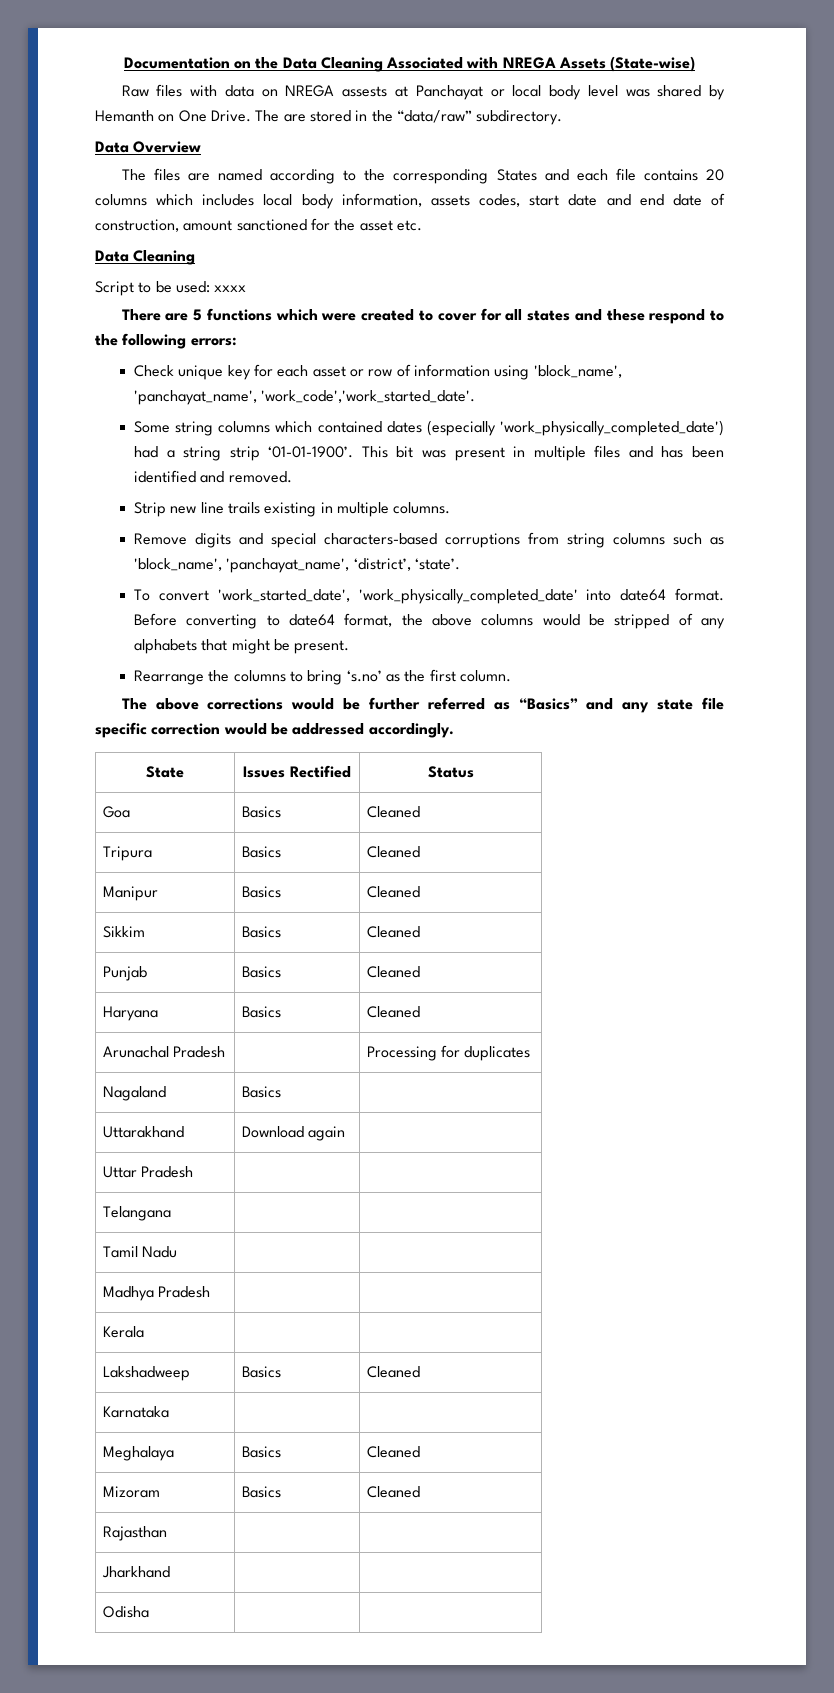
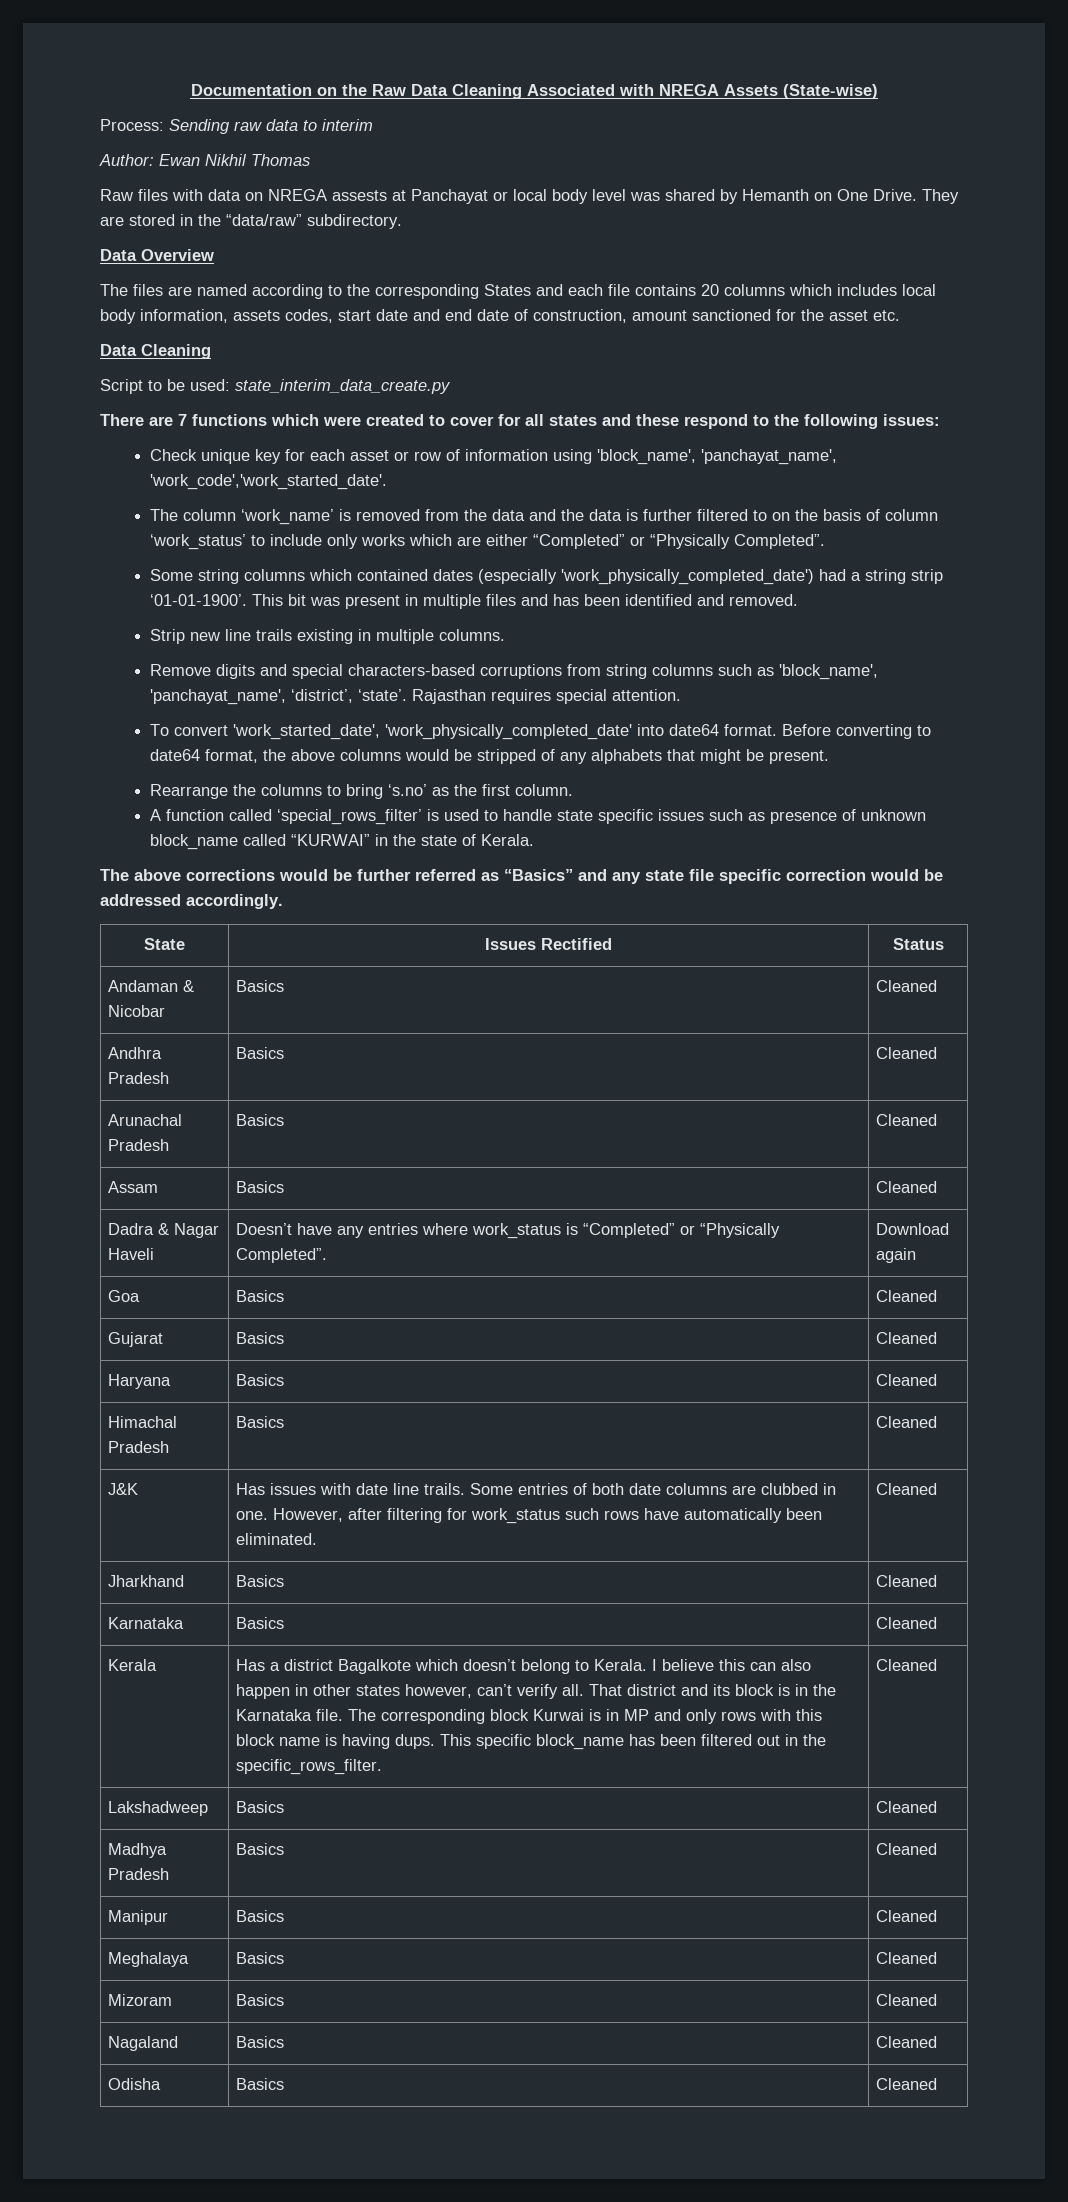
(279, 63) none -> [371,84,406,96] Raw
(696, 64) none -> [100,119,373,134] [99,154,310,166] // Process: Sending raw data to interim // Author: Ewan Nikhil Thomas
[255,110,280,122] The -> [922,189,959,204] They
[214,285,247,292] xxxx -> [235,379,451,394] state_interim_data_create.py
[193,309,203,321] 5 -> [178,414,187,426] 7
[190,337,237,346] errors: -> [883,414,940,426] issues:
(476, 396) none -> [149,509,938,525] [149,534,825,550] // The column ‘work_name’ is removed from the data and the data is further filtered to on the basis of column ‘work_status’ to include only works which are either “Completed” or “Physically Completed”.
(460, 564) none -> [411,689,681,704] Rajasthan requires special attention.
(511, 676) none -> [149,809,926,825] [149,834,534,850] // A function called ‘special_rows_filter’ is used to handle state specific issues such as presence of unknown block_name called “KURWAI” in the state of Kerala.
[102,806,130,818] [241,806,281,818] [366,806,420,818] [102,846,152,861] [241,846,281,858] [366,846,420,858] [102,886,158,901] [241,886,281,898] [366,886,420,898] [102,926,145,938] [241,926,281,938] [366,926,420,938] [102,966,147,981] Goa | Basics | Cleaned // Tripura | Basics | Cleaned // Manipur | Basics | Cleaned // Sikkim | Basics | Cleaned // Punjab -> [108,980,195,992] [108,1005,166,1017] [236,980,285,992] [876,980,938,992] [108,1047,163,1059] [108,1072,170,1084] [236,1047,285,1059] [876,1047,938,1059] [108,1114,183,1126] [108,1139,170,1151] [236,1114,285,1126] [876,1114,938,1126] [108,1181,159,1193] [236,1181,285,1193] [876,1181,938,1193] [108,1223,220,1238] [108,1248,155,1260] [236,1223,781,1239] [236,1248,328,1263] [876,1223,950,1235] [876,1248,917,1263] [108,1290,141,1302] [236,1290,285,1302] [876,1290,938,1302] [108,1332,164,1347] Andaman & Nicobar | Basics | Cleaned // Andhra Pradesh | Basics | Cleaned // Arunachal Pradesh | Basics | Cleaned // Assam | Basics | Cleaned // Dadra & Nagar Haveli | Doesn’t have any entries where work_status is “Completed” or “Physically Completed”. | Download again // Goa | Basics | Cleaned // Gujarat
[102,1046,225,1058] [366,1045,531,1061] [102,1086,166,1101] [241,1086,281,1098] [102,1126,184,1138] [241,1126,345,1141] [102,1166,193,1178] [102,1206,171,1221] [102,1246,177,1258] [102,1286,210,1301] [102,1326,144,1338] [102,1366,190,1381] [241,1366,281,1378] [366,1366,420,1378] [102,1406,169,1418] Arunachal Pradesh | | Processing for duplicates // Nagaland | Basics | // Uttarakhand | Download again | // Uttar Pradesh | | // Telangana | | // Tamil Nadu | | // Madhya Pradesh | | // Kerala | | // Lakshadweep | Basics | Cleaned // Karnataka | | -> [108,1416,178,1428] [108,1441,170,1453] [236,1416,285,1428] [876,1416,938,1428] [108,1483,139,1495] [236,1483,837,1495] [236,1508,823,1524] [236,1533,318,1545] [876,1483,938,1495] [108,1575,185,1587] [236,1575,285,1587] [876,1575,938,1587] [108,1617,185,1629] [236,1617,285,1629] [876,1617,938,1629] [108,1659,158,1671] [236,1659,812,1674] [236,1684,837,1699] [236,1709,823,1724] [236,1734,827,1750] [236,1759,383,1775] [876,1659,938,1671] [108,1801,209,1816] [236,1801,285,1813] [876,1801,938,1813] [108,1843,168,1858] [108,1868,170,1880] [236,1843,285,1855] [876,1843,938,1855] [108,1910,169,1925] [236,1910,285,1922] [876,1910,938,1922] Himachal Pradesh | Basics | Cleaned // J&K | Has issues with date line trails. Some entries of both date columns are clubbed in one. However, after filtering for work_status such rows have automatically been eliminated. | Cleaned // Jharkhand | Basics | Cleaned // Karnataka | Basics | Cleaned // Kerala | Has a district Bagalkote which doesn’t belong to Kerala. I believe this can also happen in other states however, can’t verify all. That district and its block is in the Karnataka file. The corresponding block Kurwai is in MP and only rows with this block name is having dups. This specific block_name has been filtered out in the specific_rows_filter. | Cleaned // Lakshadweep | Basics | Cleaned // Madhya Pradesh | Basics | Cleaned // Manipur | Basics | Cleaned
[102,1526,167,1541] [101,1566,170,1578] Rajasthan | | // Jharkhand | | -> [108,2036,179,2051] [236,2036,285,2048] [876,2036,938,2048] Nagaland | Basics | Cleaned
(149, 1612) | -> [236,2078,285,2090] [876,2078,938,2090] Basics | Cleaned

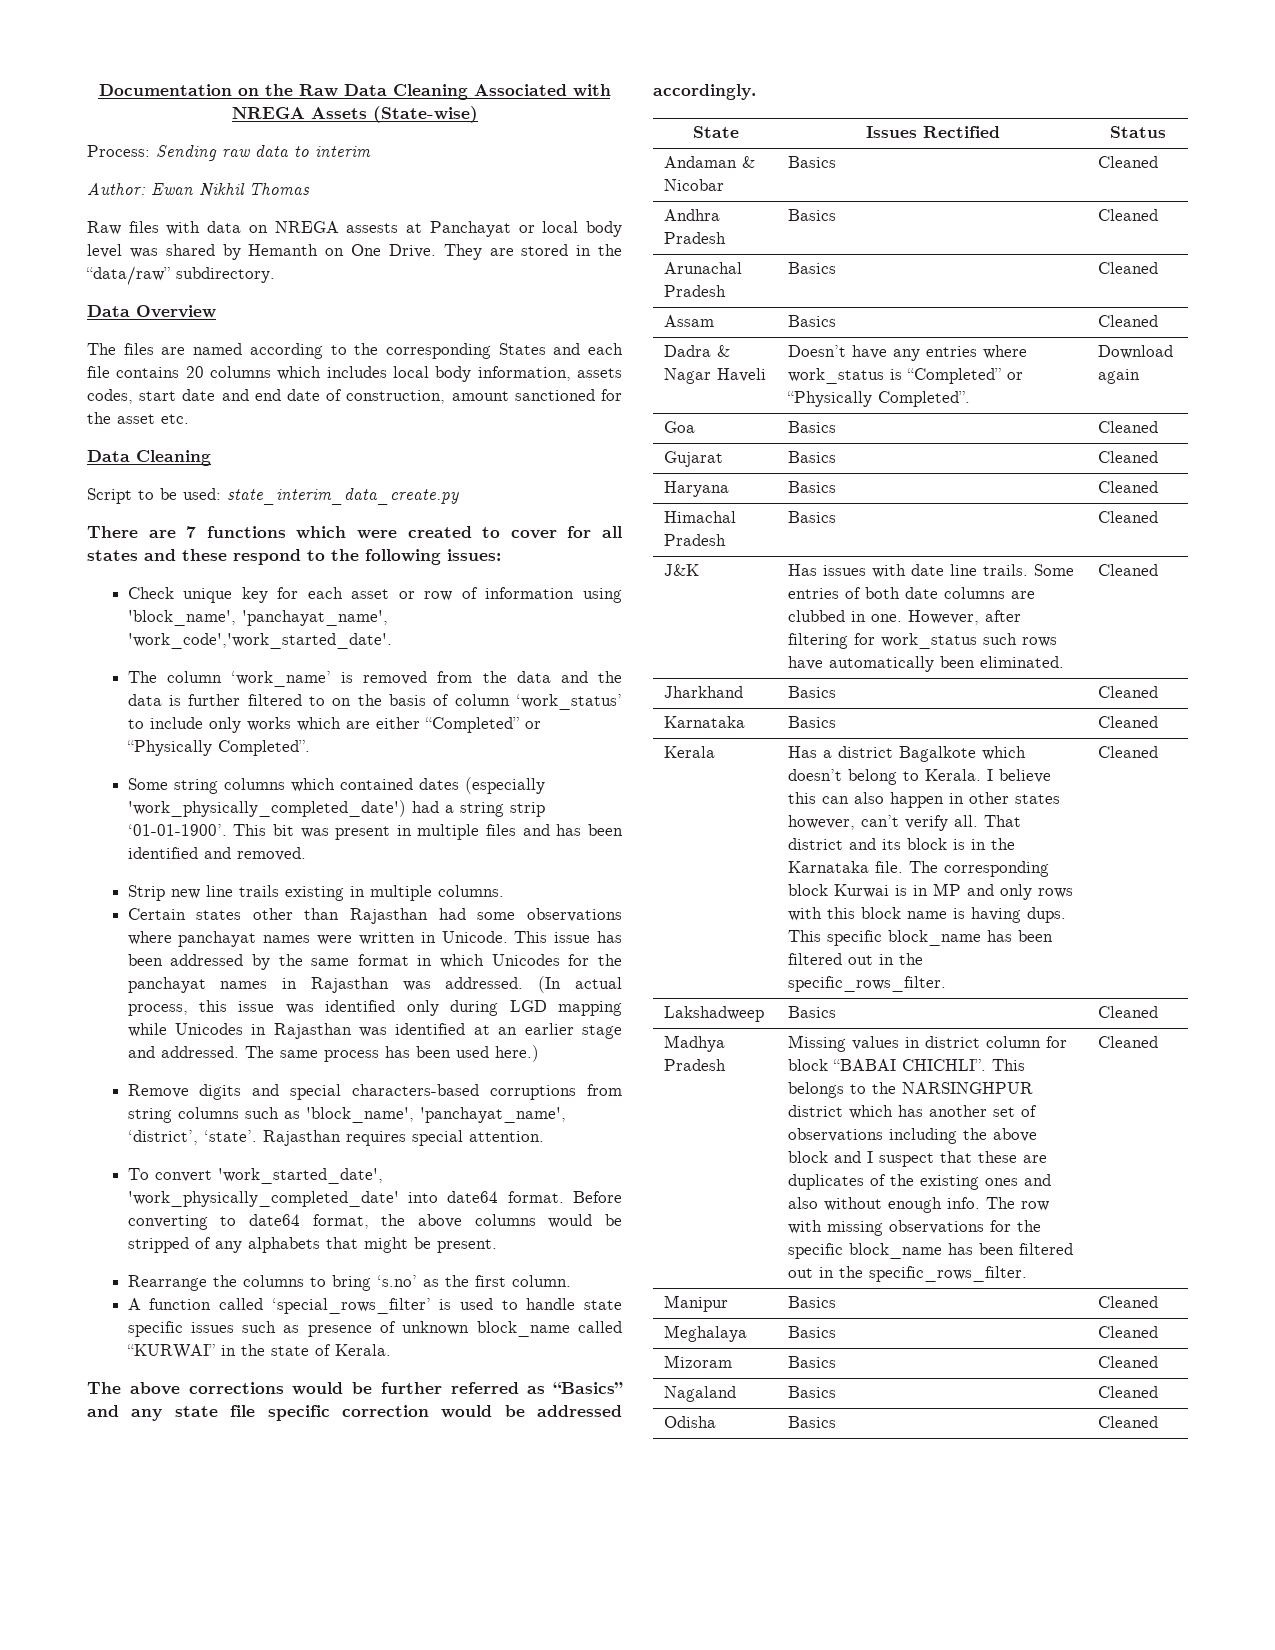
(505, 635) none -> [127,908,622,924] [127,931,622,947] [127,954,622,970] [127,976,622,993] [127,1000,622,1016] [127,1023,622,1039] [127,1045,539,1062] // Certain states other than Rajasthan had some observations where panchayat names were written in Unicode. This issue has been addressed by the same format in which Unicodes for the panchayat names in Rajasthan was addressed. (In actual process, this issue was identified only during LGD mapping while Unicodes in Rajasthan was identified at an earlier stage and addressed. The same process has been used here.)
[236,1843,285,1855] Basics -> [788,1035,1068,1052] [788,1059,1026,1071] [788,1082,1034,1098] [788,1105,1038,1119] [788,1128,1038,1144] [788,1151,1048,1167] [788,1174,1052,1190] [788,1197,1050,1213] [788,1220,1042,1236] [788,1243,1074,1259] [788,1266,1028,1282] Missing values in district column for block “BABAI CHICHLI”. This belongs to the NARSINGHPUR district which has another set of observations including the above block and I suspect that these are duplicates of the existing ones and also without enough info. The row with missing observations for the specific block_name has been filtered out in the specific_rows_filter.

